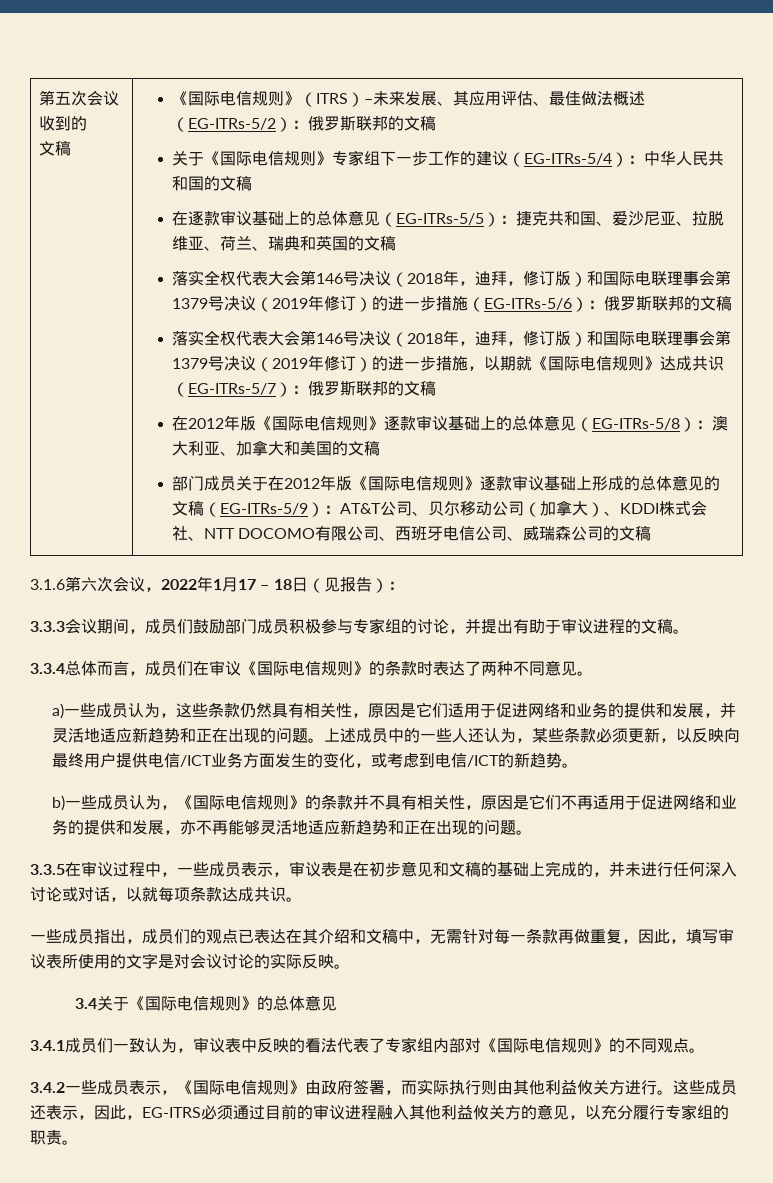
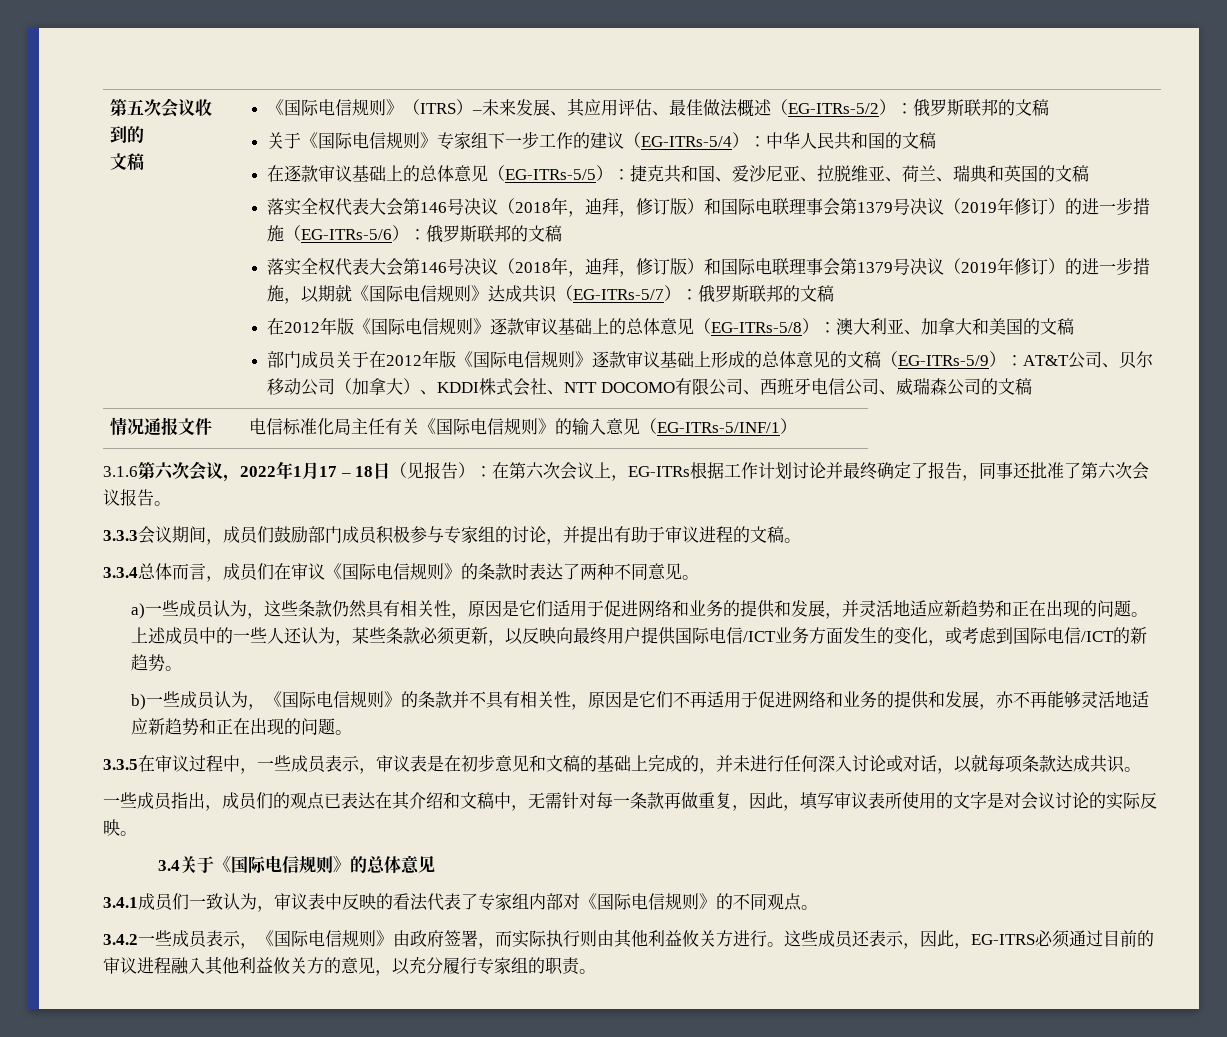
(652, 533) none -> [110,417,213,436] [248,418,797,435] // 情况通报文件 | 电信标准化局主任有关《国际电信规则》的输入意见（EG-ITRs-5/INF/1）
(404, 585) none -> [492,462,1150,481] [103,489,171,506] 在第六次会议上，EG-ITRs根据工作计划讨论并最终确定了报告，同事还批准了第六次会议报告。
(149, 760) none -> [674,627,710,644] 国际
(436, 760) none -> [1012,627,1048,644] 国际

